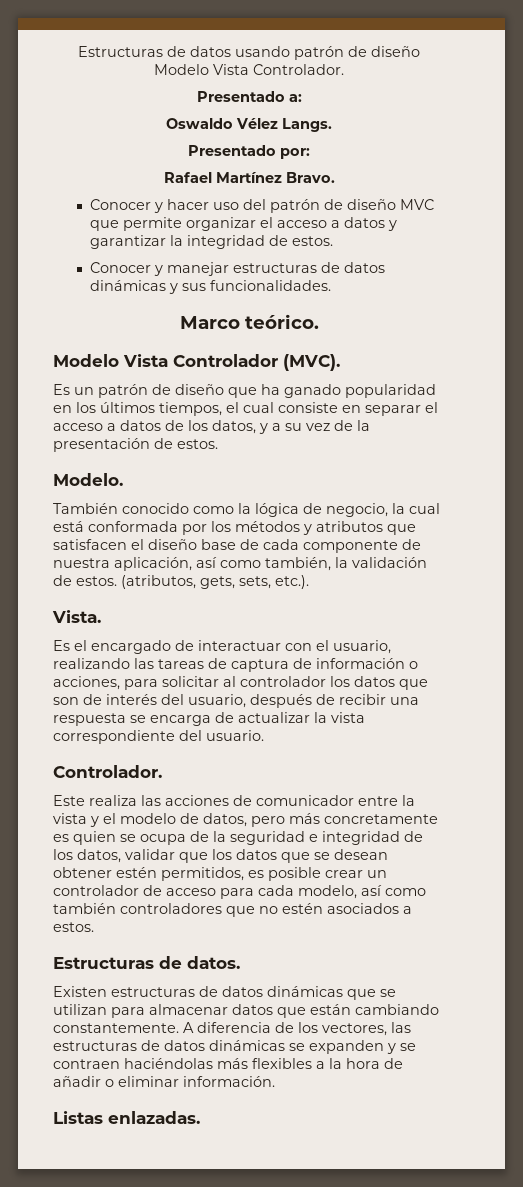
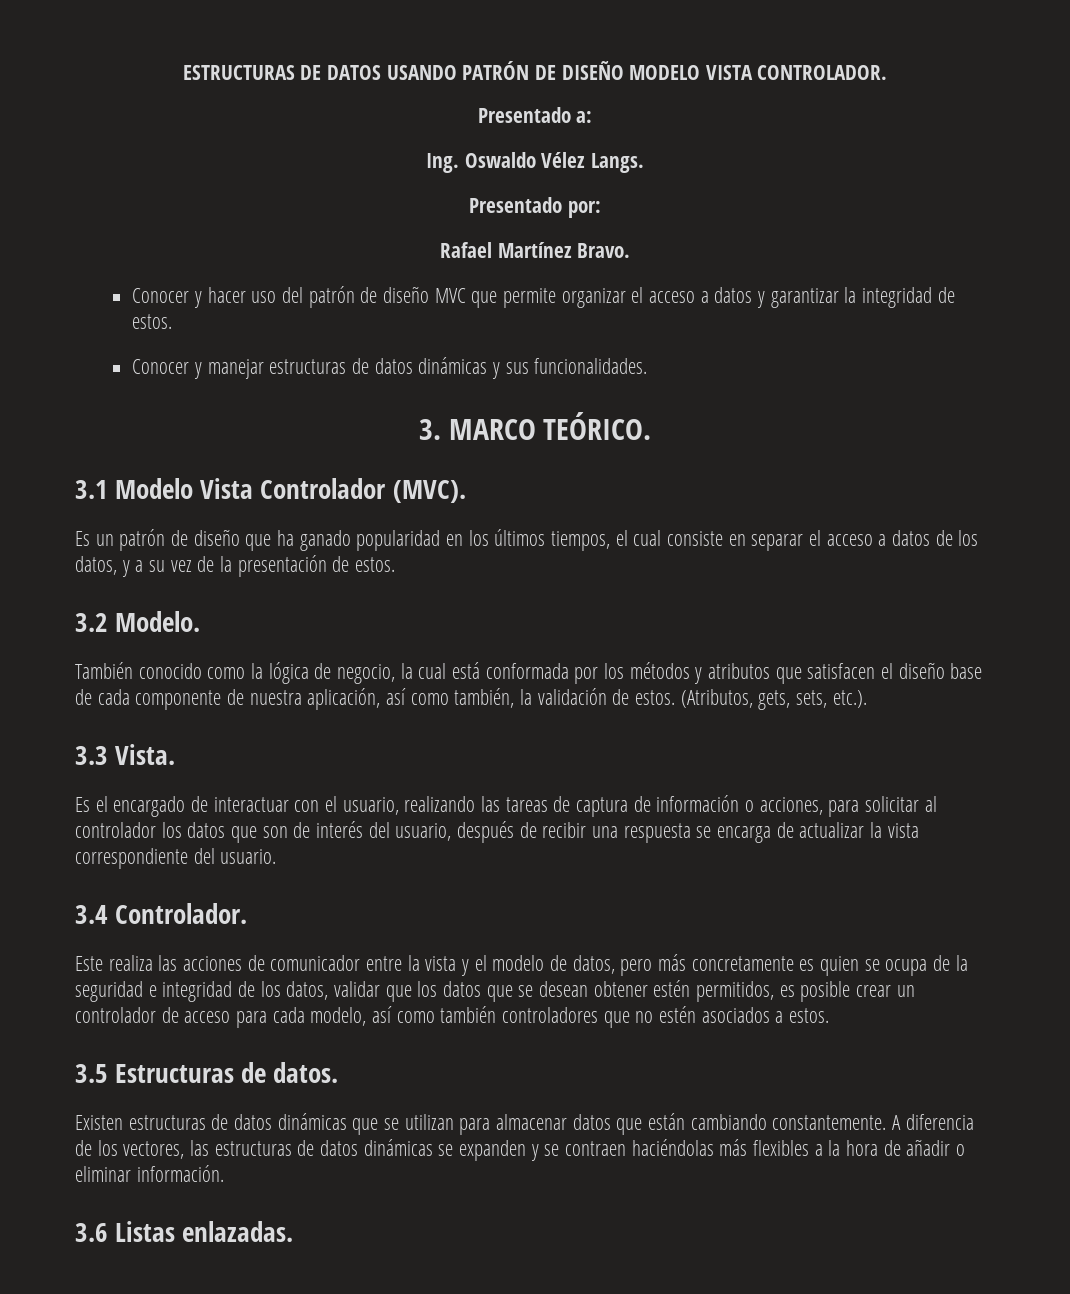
[78,46,420,60] [154,64,344,75] Estructuras de datos usando patrón de diseño Modelo Vista Controlador. -> [182,61,888,80] ESTRUCTURAS DE DATOS USANDO PATRÓN DE DISEÑO MODELO VISTA CONTROLADOR.
(302, 98) none -> [425,153,459,173] Ing.
[179,314,319,329] Marco teórico. // -> [418,412,652,440] [75,480,108,499] 3. MARCO TEÓRICO. // 3.1
(218, 444) none -> [75,613,108,632] 3.2
[121,575,196,589] (atributos, -> [680,689,753,708] (Atributos,
(309, 582) none -> [75,746,108,765] 3.3
(264, 735) none -> [75,905,108,924] 3.4
(94, 927) none -> [75,1064,108,1083] 3.5
(275, 1081) none -> [75,1223,108,1242] 3.6

